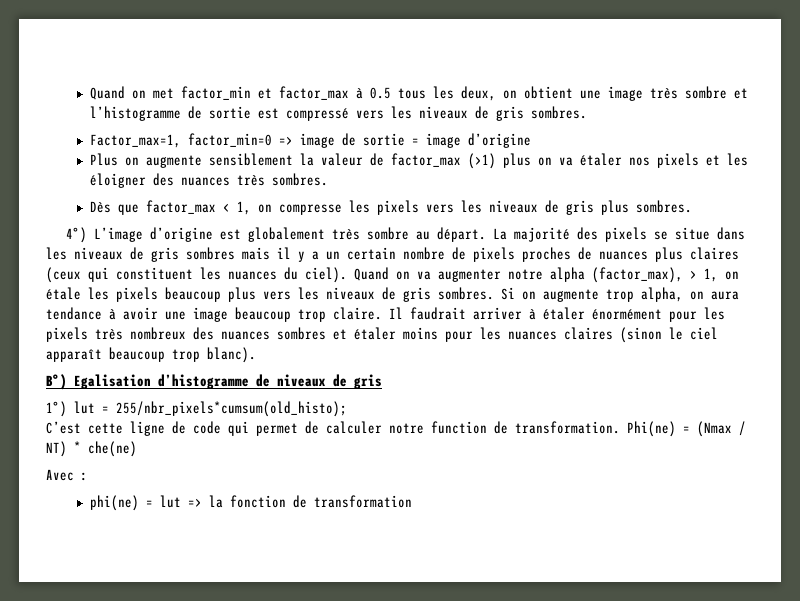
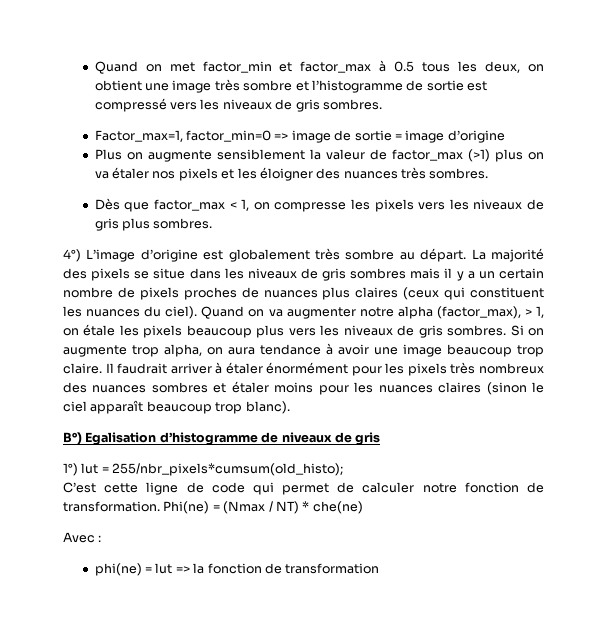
[431,421,487,434] function -> [464,482,519,493] fonction

